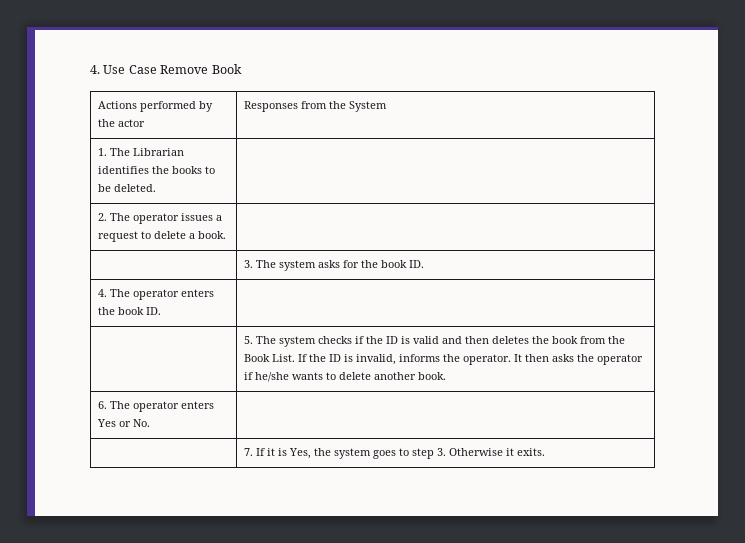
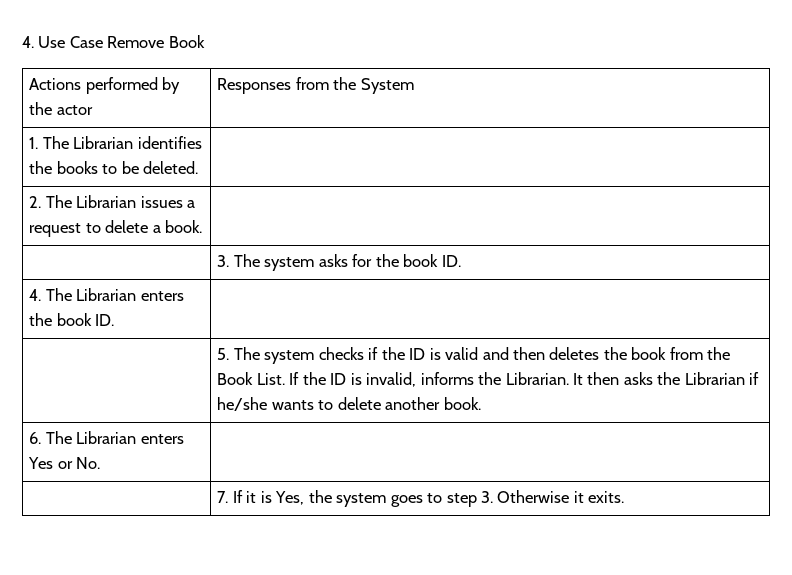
[132,213,179,224] operator -> [76,195,137,208] Librarian
[132,289,179,300] operator -> [76,288,137,301] Librarian
[462,354,511,365] operator. -> [505,372,569,385] Librarian.
[596,354,643,365] operator -> [684,372,745,385] Librarian
[132,401,179,412] operator -> [76,431,137,444] Librarian

